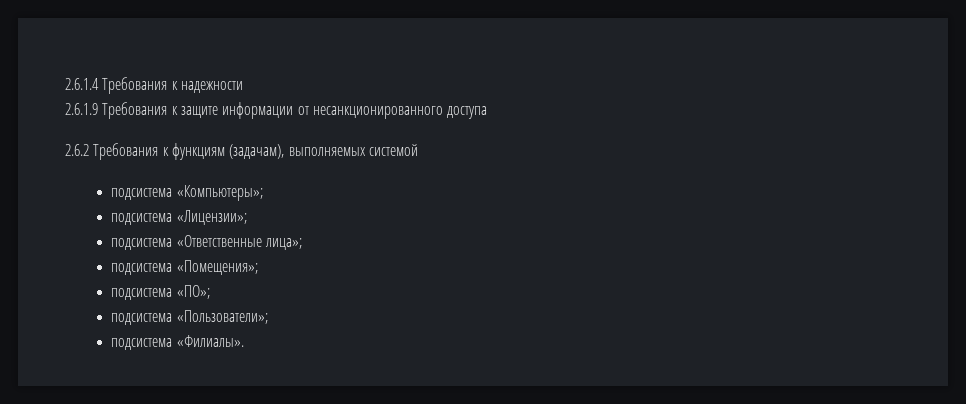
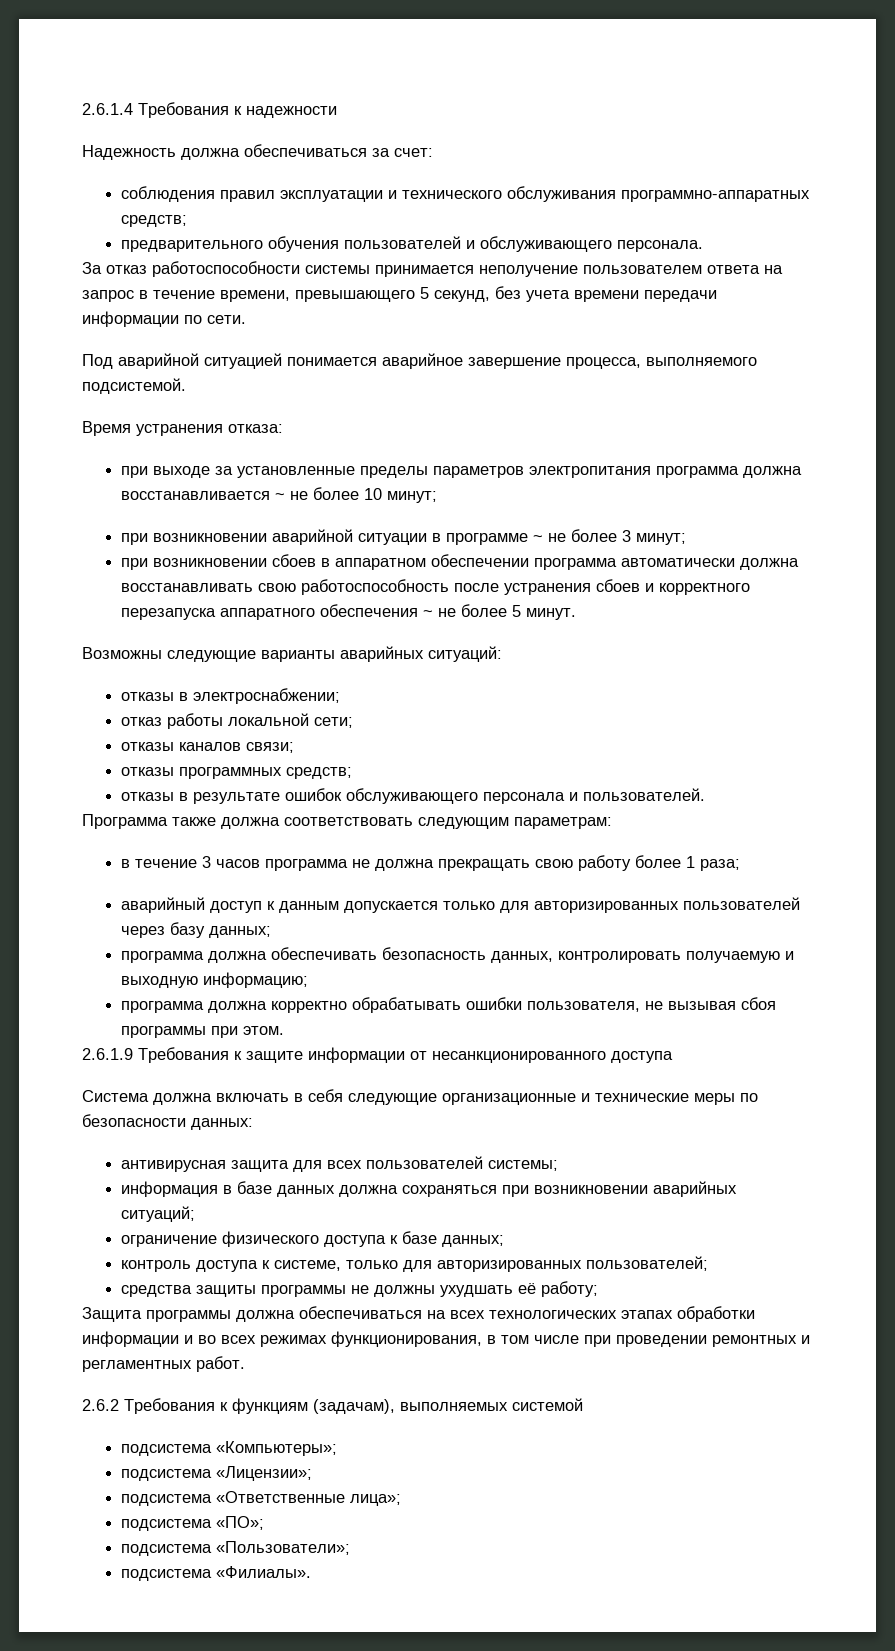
(243, 87) none -> [82,144,433,160] [121,186,811,202] [121,215,188,227] [121,236,704,252] [82,261,783,277] [82,286,717,302] [82,311,246,327] [82,353,757,369] [82,378,186,394] [82,421,283,436] [121,466,803,478] [121,487,438,503] [121,529,687,545] [121,554,800,570] [121,579,751,595] [121,604,577,620] [82,646,502,662] [121,688,341,704] [121,713,354,729] [121,742,295,753] [121,767,353,779] [121,788,706,804] [82,814,612,829] [121,855,741,871] [121,897,801,913] [121,922,272,938] [121,947,795,963] [121,972,309,988] [121,997,777,1013] [121,1026,285,1038] // Надежность должна обеспечиваться за счет: // соблюдения правил эксплуатации и технического обслуживания программно-аппаратных средств; // предварительного обучения пользователей и обслуживающего персонала. // За отказ работоспособности системы принимается неполучение пользователем ответа на запрос в течение времени, превышающего 5 секунд, без учета времени передачи информации по сети. // Под аварийной ситуацией понимается аварийное завершение процесса, выполняемого подсистемой. // Время устранения отказа: // при выходе за установленные пределы параметров электропитания программа должна восстанавливается ~ не более 10 минут; // при возникновении аварийной ситуации в программе ~ не более 3 минут; // при возникновении сбоев в аппаратном обеспечении программа автоматически должна восстанавливать свою работоспособность после устранения сбоев и корректного перезапуска аппаратного обеспечения ~ не более 5 минут. // Возможны следующие варианты аварийных ситуаций: // отказы в электроснабжении; // отказ работы локальной сети; // отказы каналов связи; // отказы программных средств; // отказы в результате ошибок обслуживающего персонала и пользователей. // Программа также должна соответствовать следующим параметрам: // в течение 3 часов программа не должна прекращать свою работу более 1 раза; // аварийный доступ к данным допускается только для авторизированных пользователей через базу данных; // программа должна обеспечивать безопасность данных, контролировать получаемую и выходную информацию; // программа должна корректно обрабатывать ошибки пользователя, не вызывая сбоя программы при этом.
(488, 112) none -> [82,1089,758,1105] [82,1114,253,1130] [121,1156,559,1172] [121,1181,738,1197] [121,1206,196,1222] [121,1231,505,1247] [121,1256,709,1272] [121,1281,599,1297] [82,1306,755,1322] [82,1331,810,1347] [82,1356,245,1372] // Система должна включать в себя следующие организационные и технические меры по безопасности данных: // антивирусная защита для всех пользователей системы; // информация в базе данных должна сохраняться при возникновении аварийных ситуаций; // ограничение физического доступа к базе данных; // контроль доступа к системе, только для авторизированных пользователей; // средства защиты программы не должны ухудшать её работу; // Защита программы должна обеспечиваться на всех технологических этапах обработки информации и во всех режимах функционирования, в том числе при проведении ремонтных и регламентных работ.
[111,260,258,275] // подсистема «Помещения»; -> (402, 1500) none

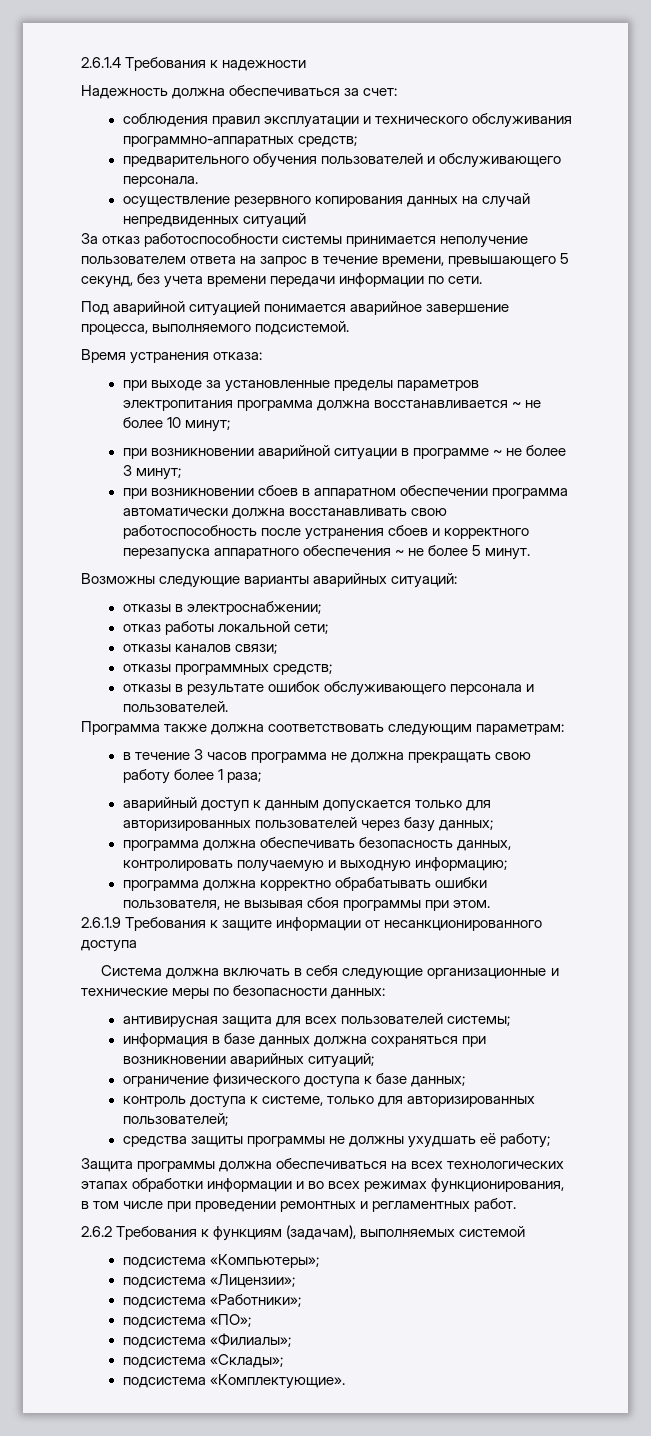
(704, 246) none -> [122,193,530,208] [122,213,306,228] // осуществление резервного копирования данных на случай непредвиденных ситуаций
[216,1491,402,1506] «Ответственные лица»; -> [209,1294,301,1307] «Работники»;
[216,1541,351,1555] [121,1566,312,1581] «Пользователи»; // подсистема «Филиалы». -> [209,1333,291,1347] [122,1354,283,1368] [122,1374,345,1389] «Филиалы»; // подсистема «Склады»; // подсистема «Комплектующие».

